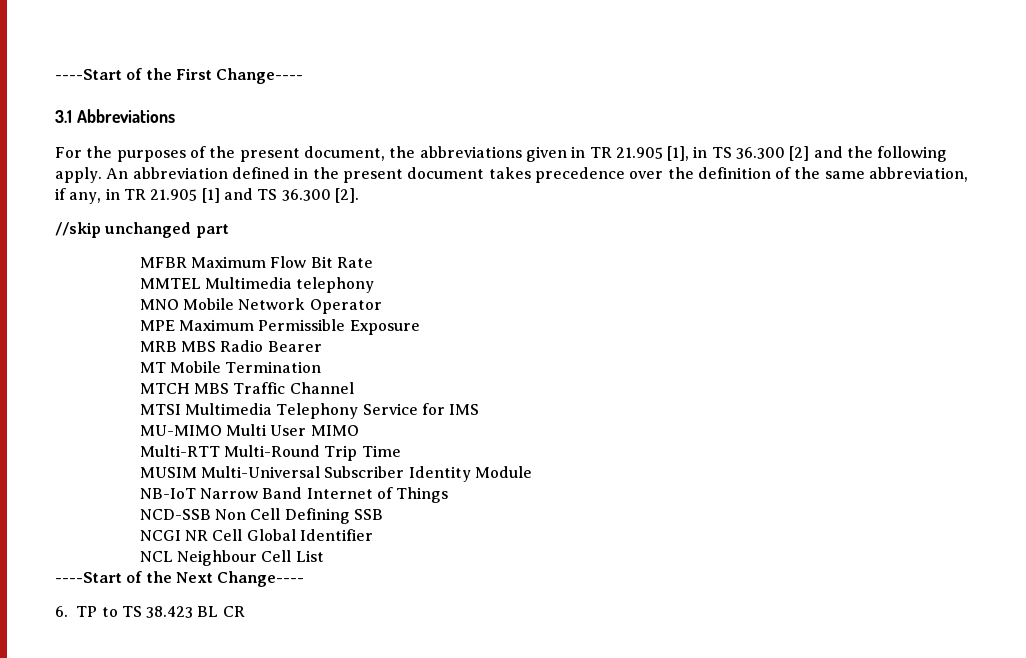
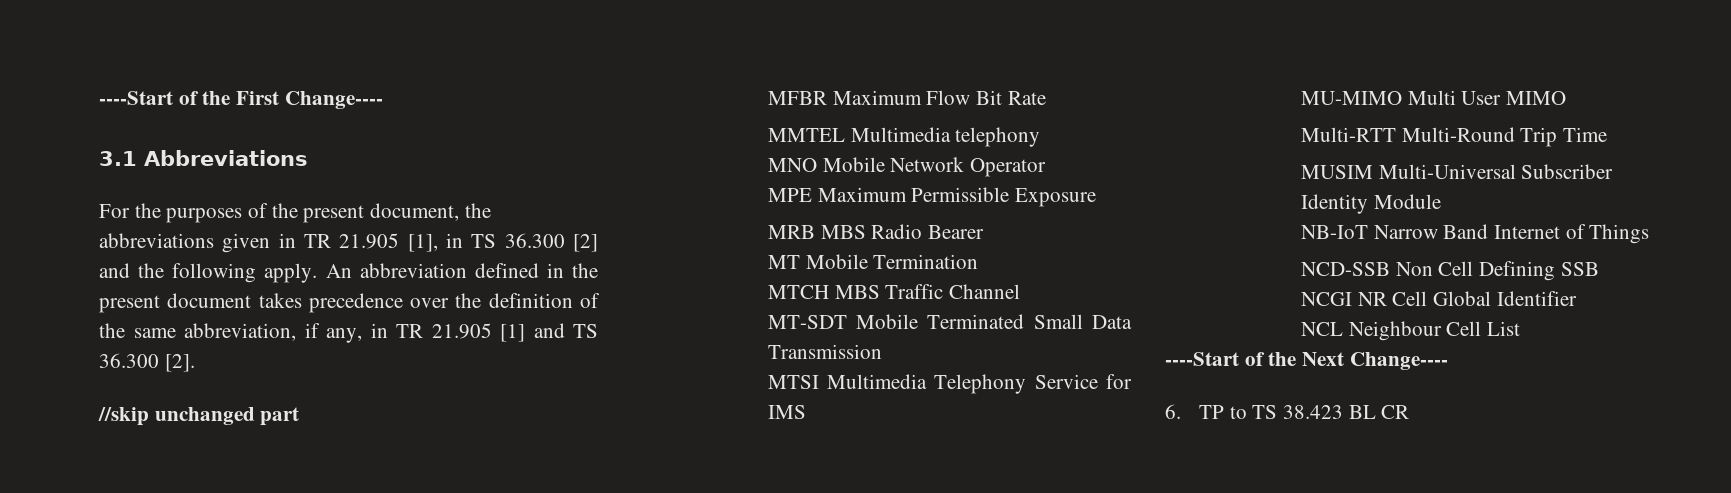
(354, 388) none -> [767,314,1132,329] [767,344,882,359] // MT-SDT Mobile Terminated Small Data Transmission

